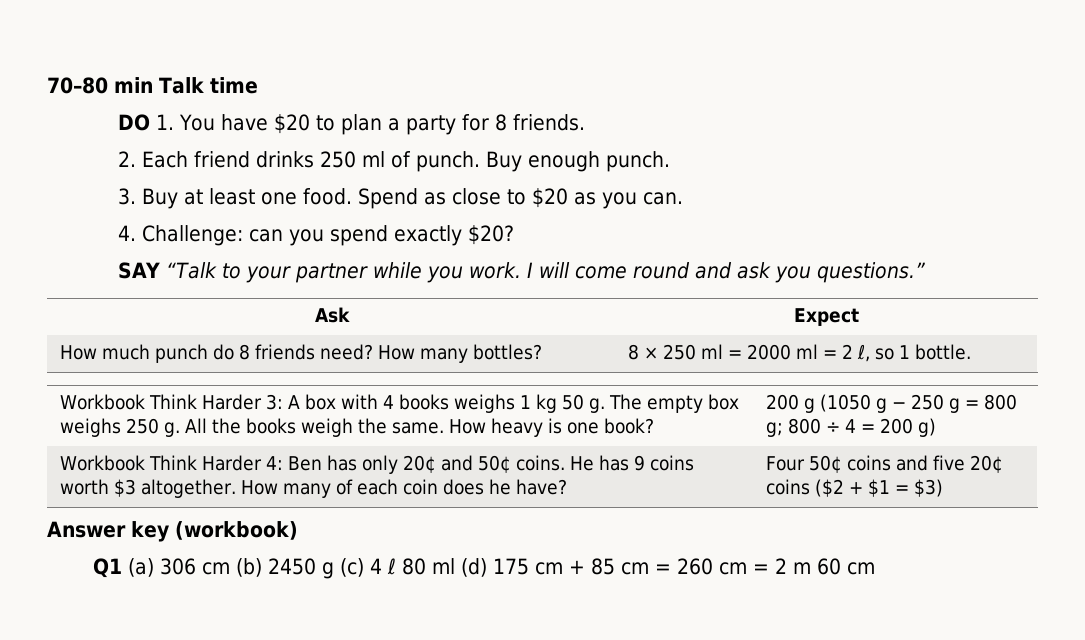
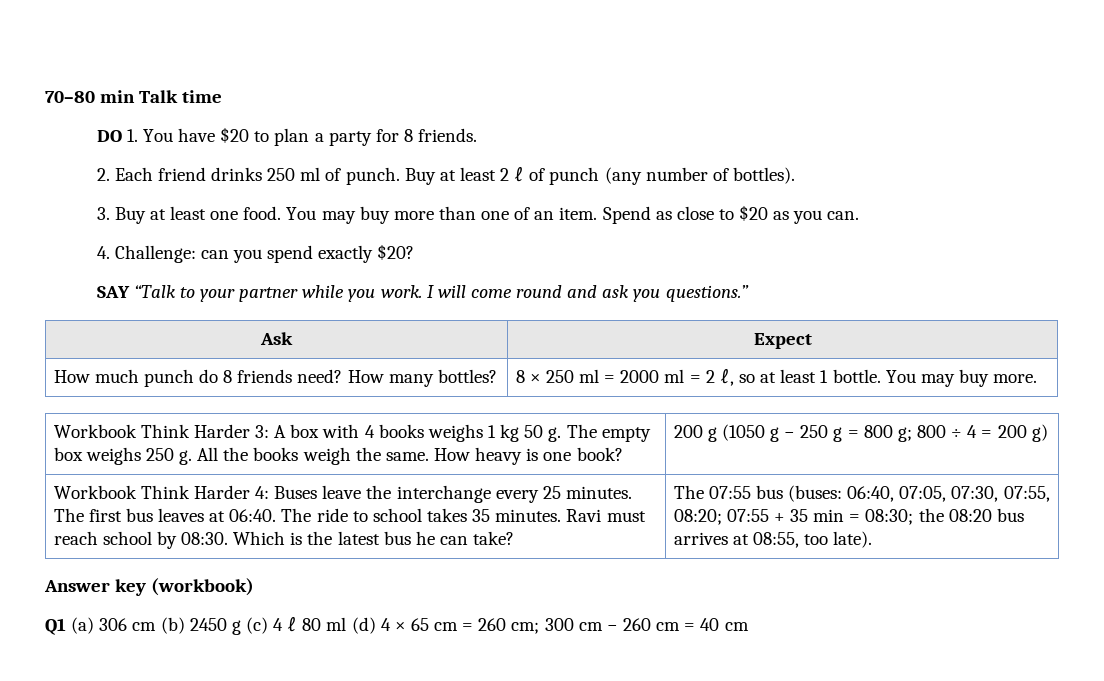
[527,151,670,172] enough punch. -> [439,166,795,185] at least 2 ℓ of punch (any number of bottles).
(352, 196) none -> [286,206,598,224] You may buy more than one of an item.
(895, 354) none -> [760,369,817,383] at least
(972, 352) none -> [885,369,1038,387] You may buy more.
[288,455,695,474] [60,479,568,498] [766,455,1004,473] [766,479,944,497] Ben has only 20¢ and 50¢ coins. He has 9 coins worth $3 altogether. How many of each coin does he have? | Four 50¢ coins and five 20¢ coins ($2 + $1 = $3) -> [274,485,633,503] [53,508,646,522] [53,531,515,549] [673,485,1050,502] [673,508,1024,525] [673,531,873,548] Buses leave the interchange every 25 minutes. The first bus leaves at 06:40. The ride to school takes 35 minutes. Ravi must reach school by 08:30. Which is the latest bus he can take? | The 07:55 bus (buses: 06:40, 07:05, 07:30, 07:55, 08:20; 07:55 + 35 min = 08:30; the 08:20 bus arrives at 08:55, too late).
[492,558,841,575] 175 cm + 85 cm = 260 cm = 2 m 60 -> [380,618,720,634] 4 × 65 cm = 260 cm; 300 cm − 260 cm = 40

